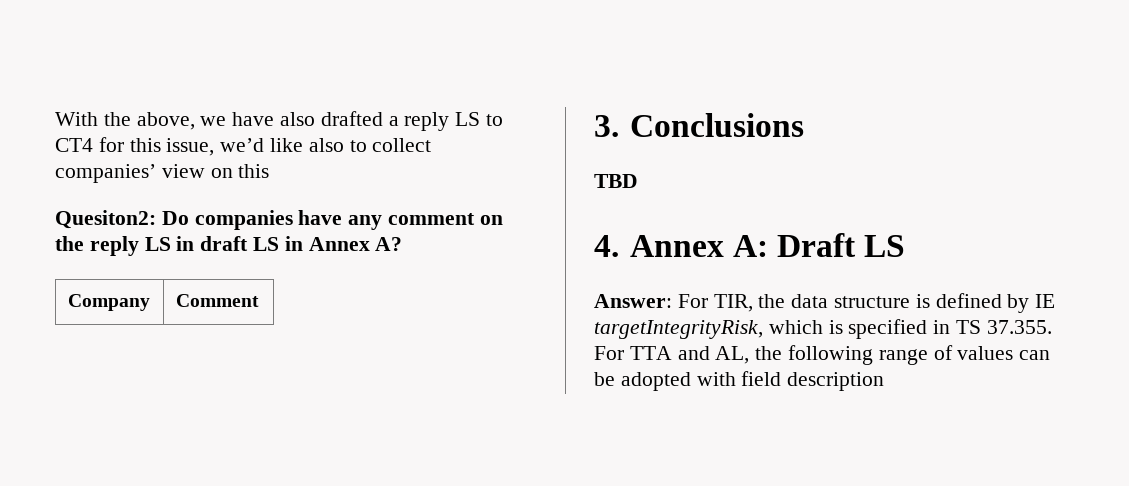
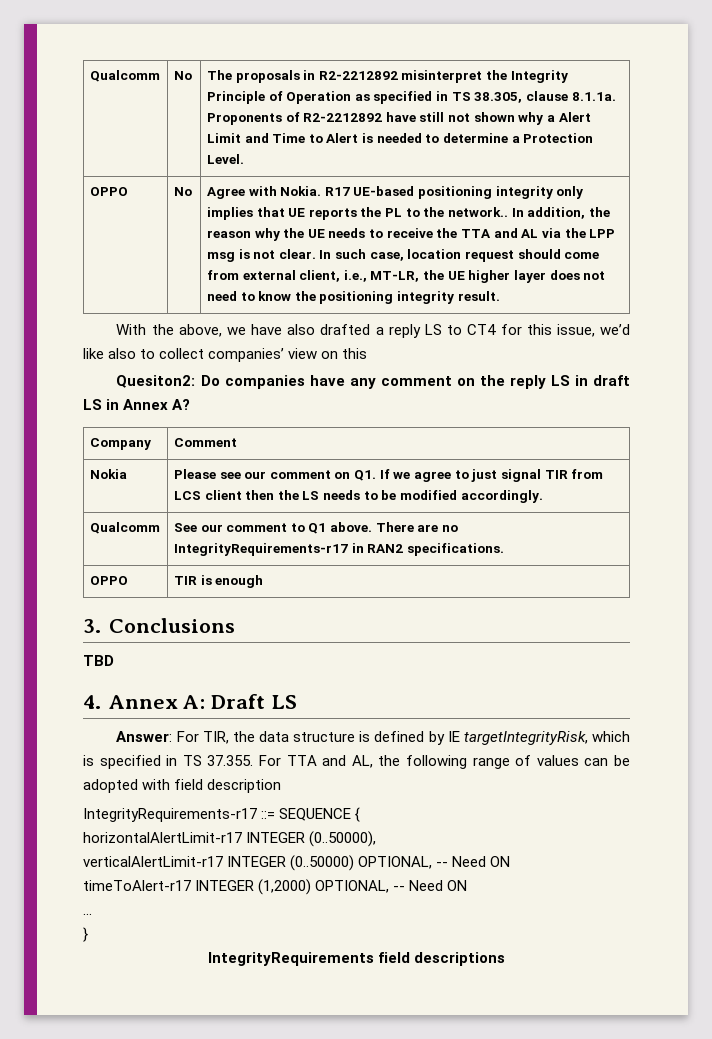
(55, 119) none -> [89,70,160,82] [173,71,192,80] [206,70,568,83] [206,91,616,104] [206,112,591,125] [206,133,594,143] [206,154,244,164] [89,187,128,196] [173,187,192,196] [206,186,584,199] [206,207,610,220] [206,228,616,241] [206,249,600,262] [206,270,606,283] [206,291,500,304] Qualcomm | No | The proposals in R2-2212892 misinterpret the Integrity Principle of Operation as specified in TS 38.305, clause 8.1.1a. Proponents of R2-2212892 have still not shown why a Alert Limit and Time to Alert is needed to determine a Protection Level. // OPPO | No | Agree with Nokia. R17 UE-based positioning integrity only implies that UE reports the PL to the network.. In addition, the reason why the UE needs to receive the TTA and AL via the LPP msg is not clear. In such case, location request should come from external client, i.e., MT-LR, the UE higher layer does not need to know the positioning integrity result. //
(259, 300) none -> [89,469,127,479] [173,469,604,482] [173,490,543,503] [89,522,160,534] [173,522,459,534] [173,543,504,556] [89,576,128,585] [173,575,264,588] // Nokia | Please see our comment on Q1. If we agree to just signal TIR from LCS client then the LS needs to be modified accordingly. // Qualcomm | See our comment to Q1 above. There are no IntegrityRequirements-r17 in RAN2 specifications. // OPPO | TIR is enough
(885, 381) none -> [83,807,361,822] [83,831,377,847] [83,855,511,871] [83,879,468,895] [83,913,92,915] [83,927,88,942] [207,952,506,966] // IntegrityRequirements-r17 ::= SEQUENCE { // horizontalAlertLimit-r17 INTEGER (0..50000), // verticalAlertLimit-r17 INTEGER (0..50000) OPTIONAL, -- Need ON // timeToAlert-r17 INTEGER (1,2000) OPTIONAL, -- Need ON // ... // } // IntegrityRequirements field descriptions

